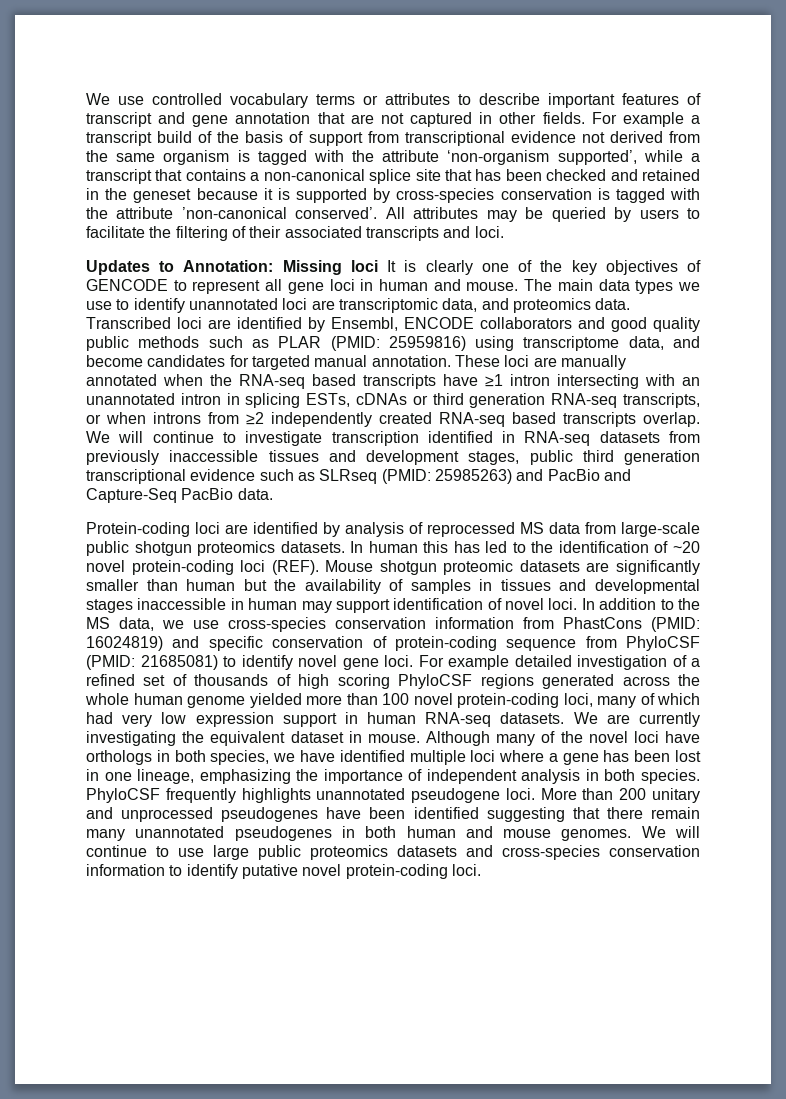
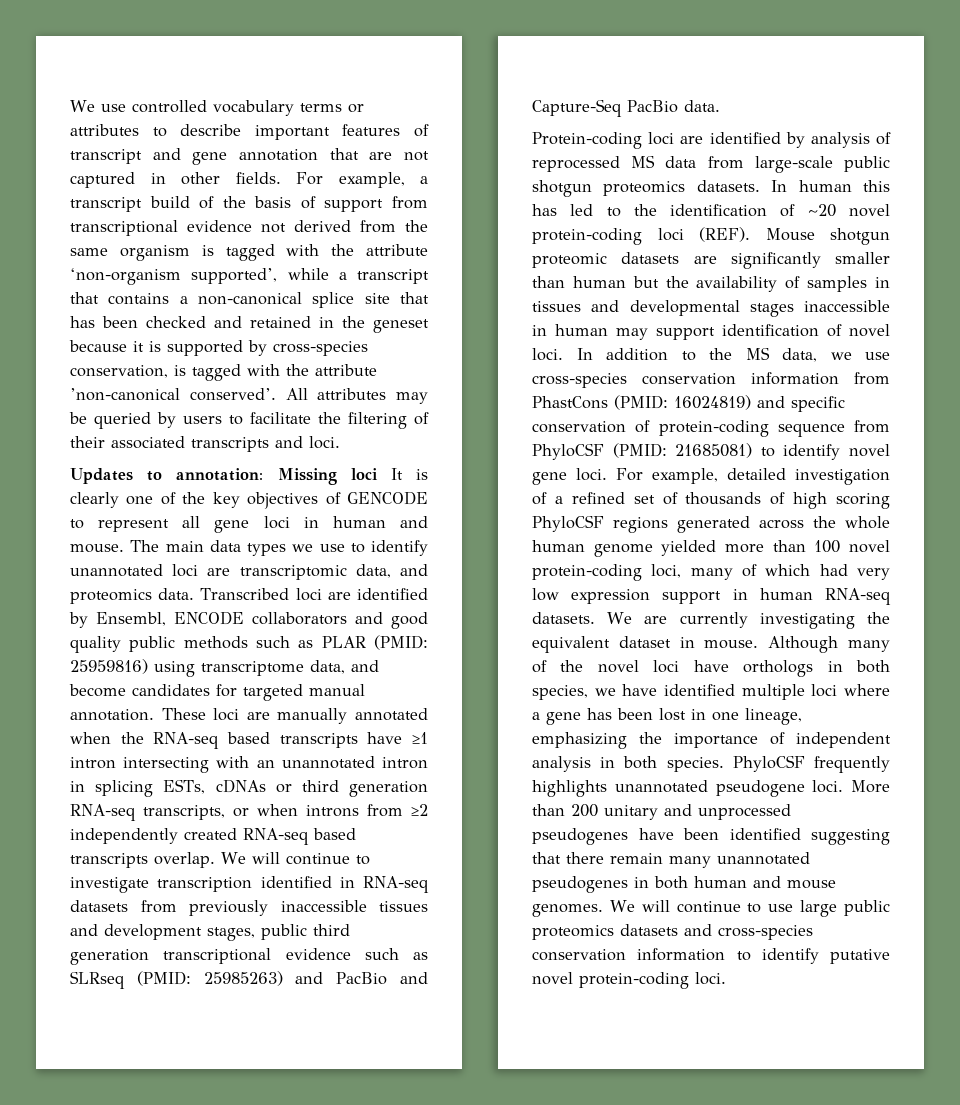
[622,112,684,127] example -> [338,172,405,188] example,
[500,188,592,200] conservation -> [70,365,168,378] conservation,
[183,260,274,272] Annotation: -> [176,468,264,481] annotation:
[448,655,509,670] example -> [652,468,718,484] example,

